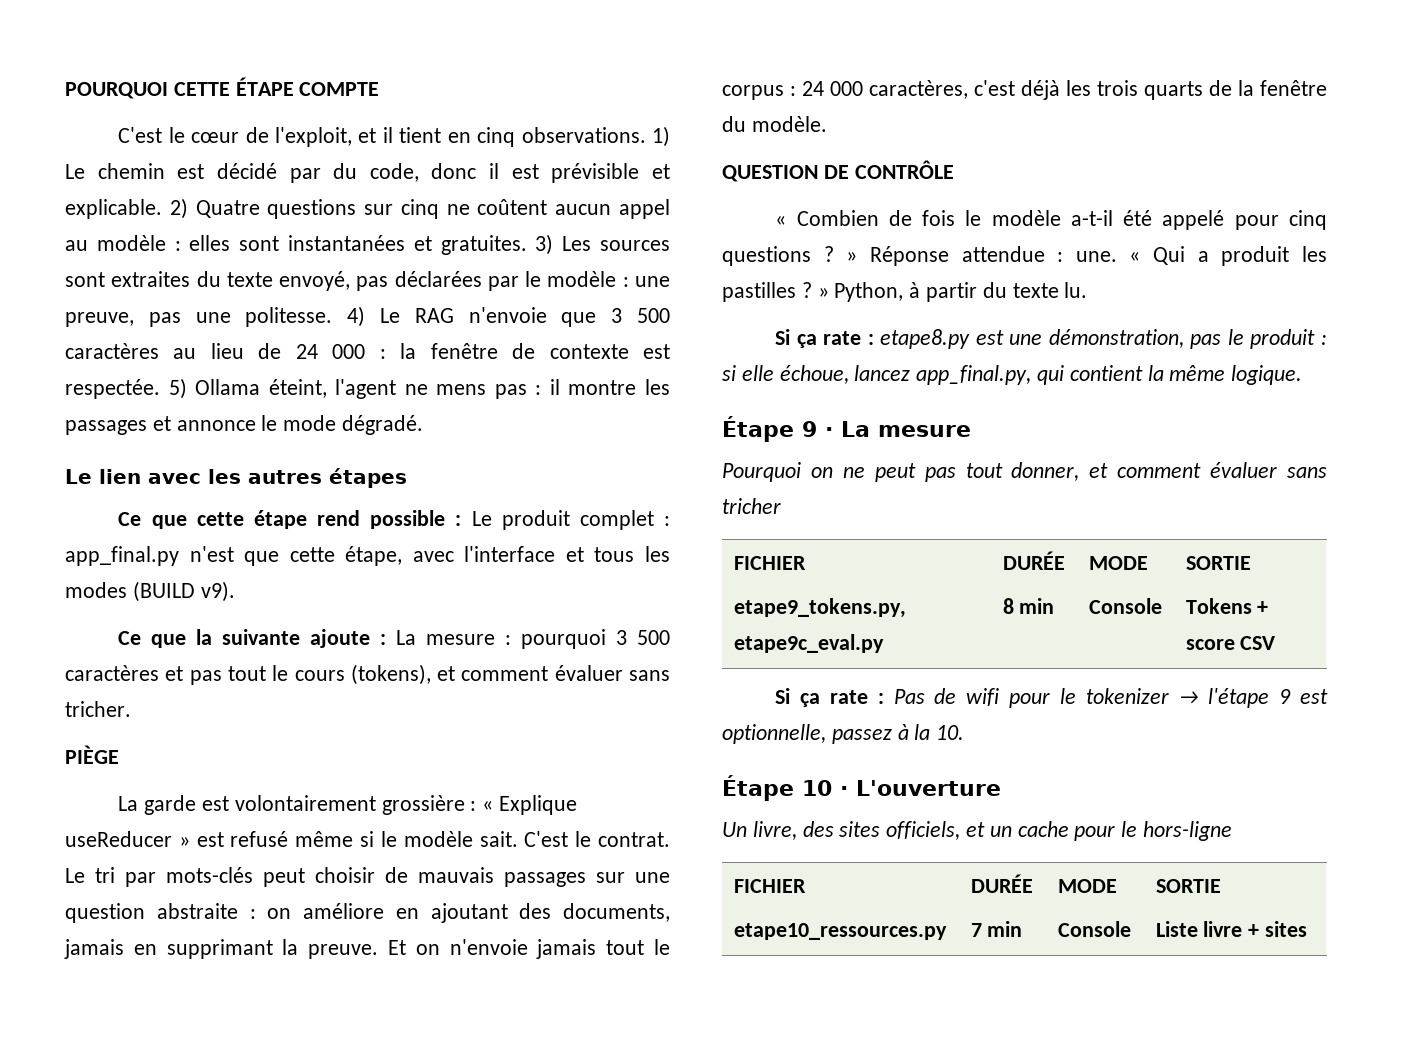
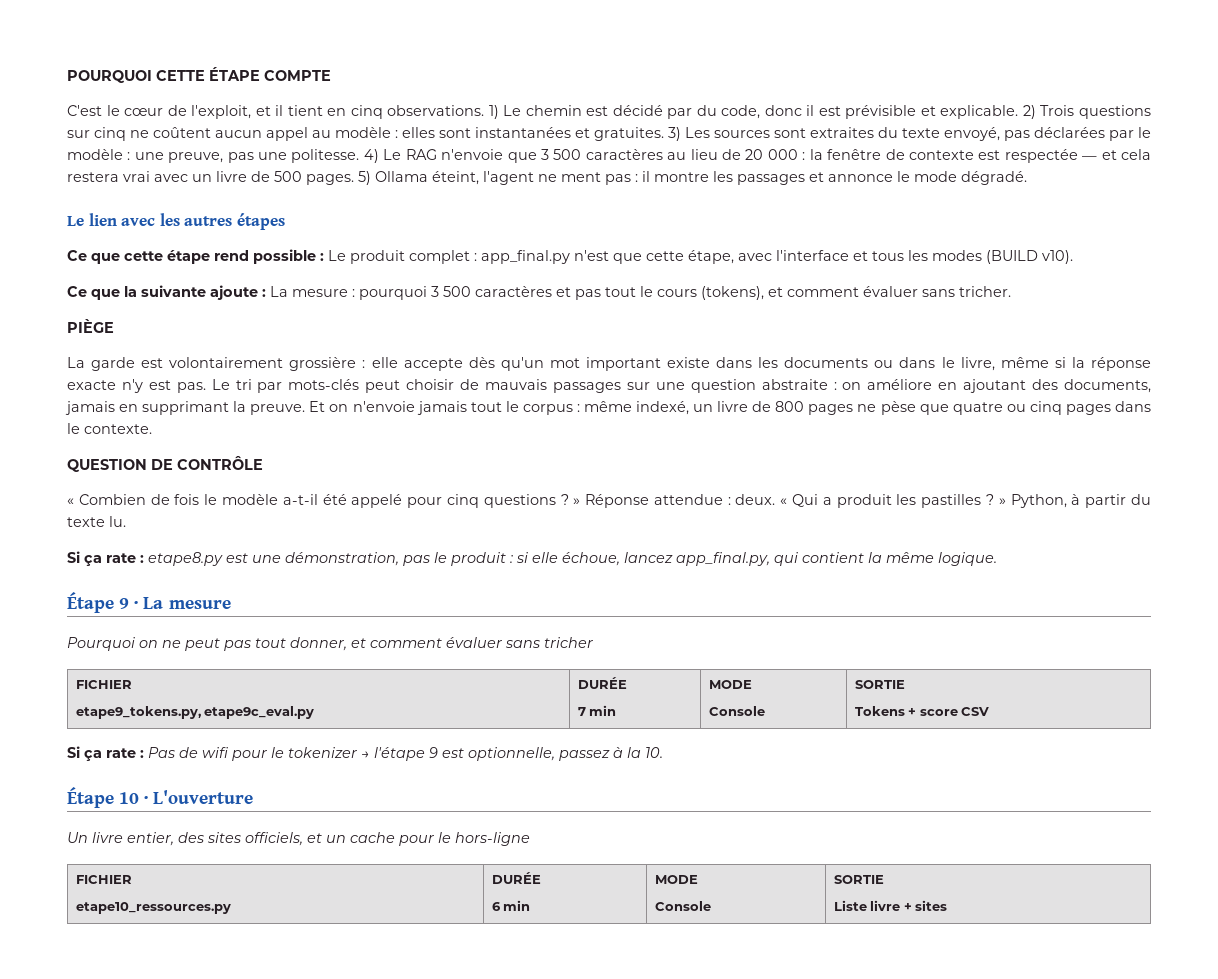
[195,200,260,218] Quatre -> [1040,105,1075,116] Trois
[295,344,318,359] 24 -> [745,149,764,160] 20
[65,379,160,399] respectée. -> [1004,149,1151,163] [67,171,354,185] respectée — et cela restera vrai avec un livre de 500 pages.
[436,384,487,395] mens -> [561,172,601,182] ment
[200,581,235,602] v9). -> [1042,250,1073,264] v10).
[482,795,577,815] [65,831,670,847] « Explique useReducer » est refusé même si le modèle sait. C'est le contrat. -> [371,357,1151,371] [67,379,206,393] elle accepte dès qu'un mot important existe dans les documents ou dans le livre, même si la réponse exacte n'y est pas.
[802,80,1327,100] [722,116,827,132] 24 000 caractères, c'est déjà les trois quarts de la fenêtre du modèle. -> [583,401,1151,415] [67,423,152,434] même indexé, un livre de 800 pages ne pèse que quatre ou cinq pages dans le contexte.
[1075,251,1117,262] une. -> [735,494,776,505] deux.
[1002,598,1014,614] 8 -> [577,707,586,716] 7
[752,821,797,840] livre, -> [92,832,174,846] livre entier,
[970,923,982,937] 7 -> [491,902,501,911] 6

